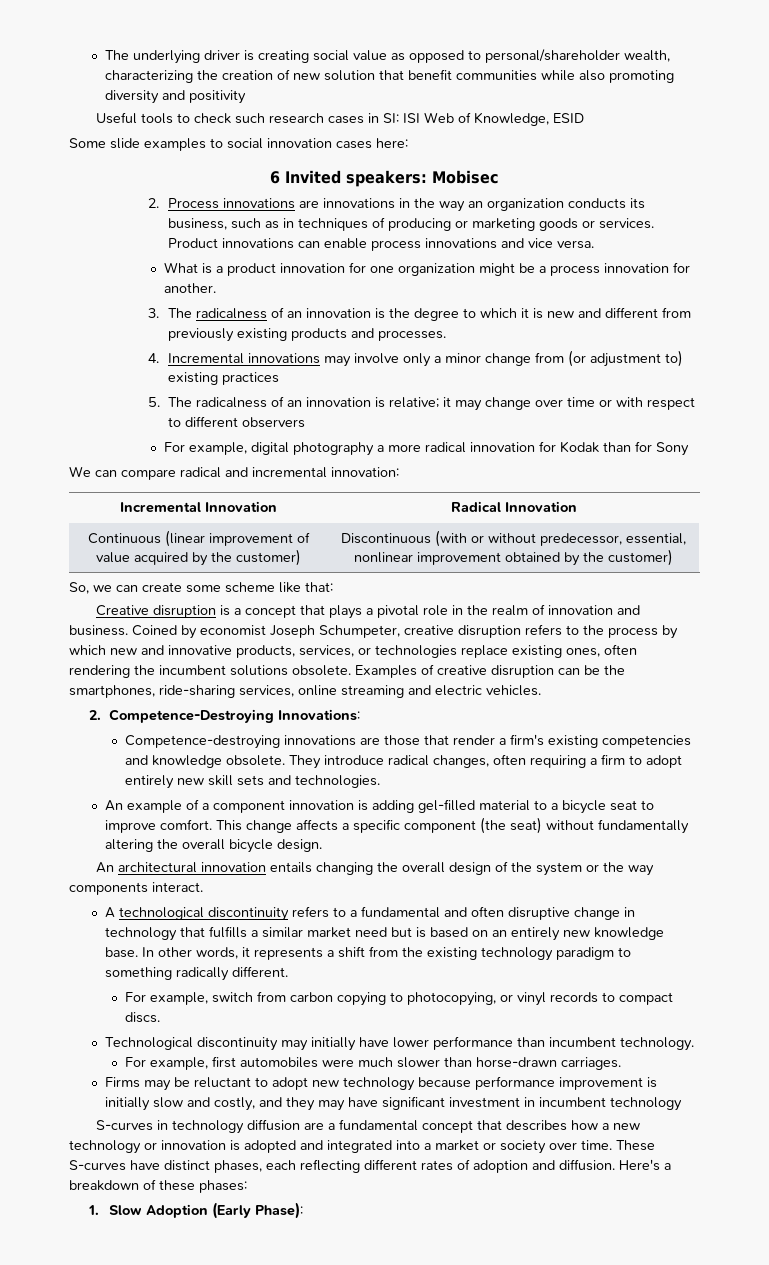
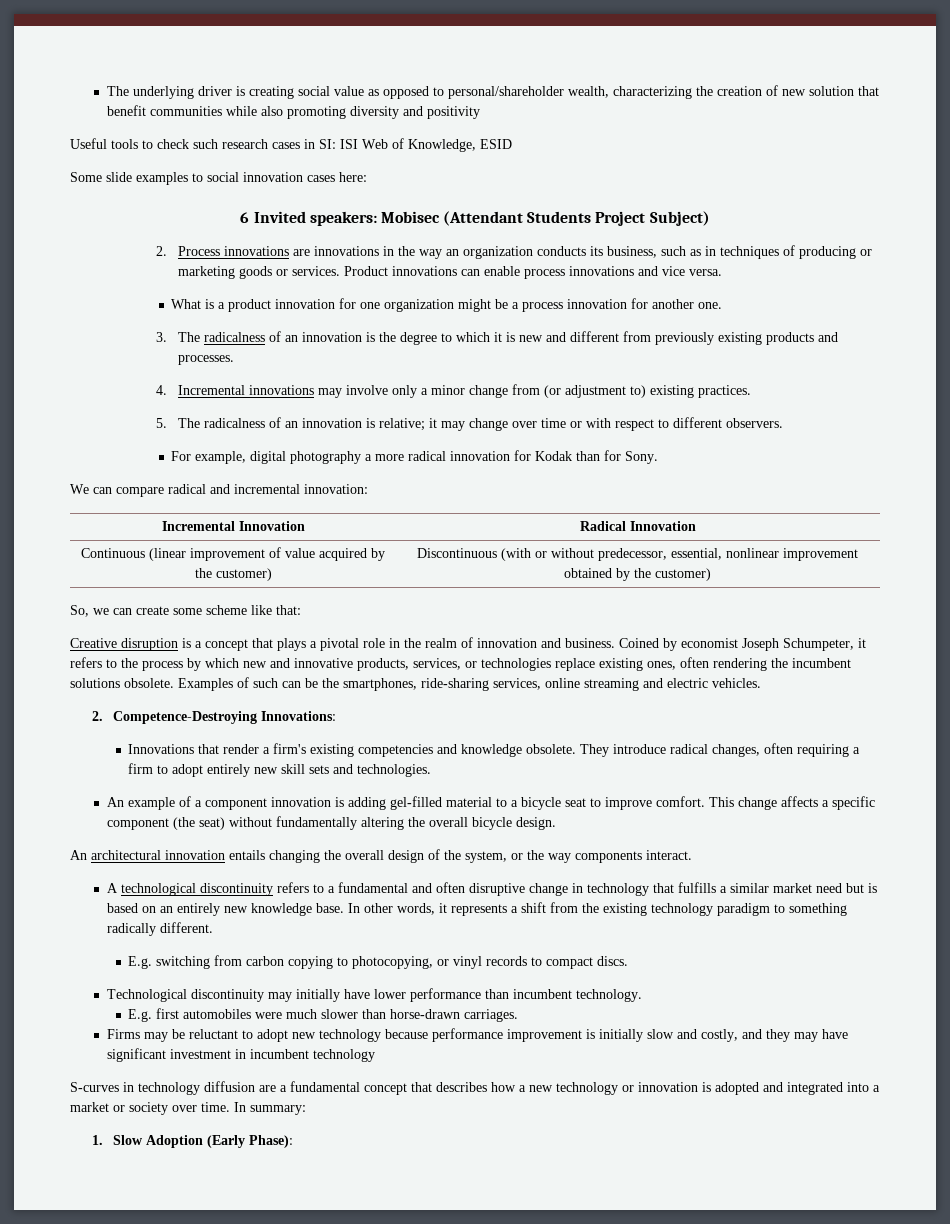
(499, 177) none -> [443,211,710,226] (Attendant Students Project Subject)
[164,283,217,293] another. -> [652,299,723,309] another one.
[222,372,280,385] practices -> [697,385,751,398] practices.
[242,417,306,428] observers -> [725,418,783,428] observers.
[656,442,690,456] Sony -> [625,451,659,464] Sony.
[404,625,521,638] creative disruption -> [858,638,866,648] it
[437,665,554,678] creative disruption -> [253,678,278,688] such
[124,735,420,749] Competence-destroying innovations are those -> [128,744,195,754] Innovations
[536,862,583,876] system -> [465,851,507,863] system,
[124,992,253,1005] For example, switch -> [128,956,211,969] E.g. switching
[124,1057,208,1070] For example, -> [128,1009,153,1022] E.g.
[616,1140,655,1151] [69,1159,671,1173] [69,1179,247,1193] These S-curves have distinct phases, each reflecting different rates of adoption and diffusion. Here's a breakdown of these phases: -> [234,1102,306,1115] In summary:

